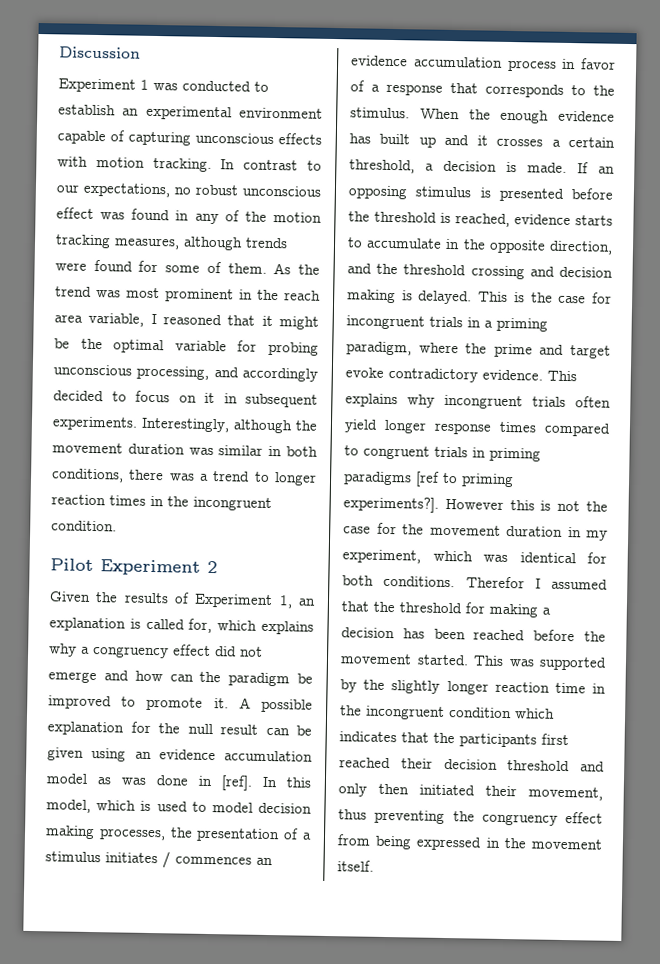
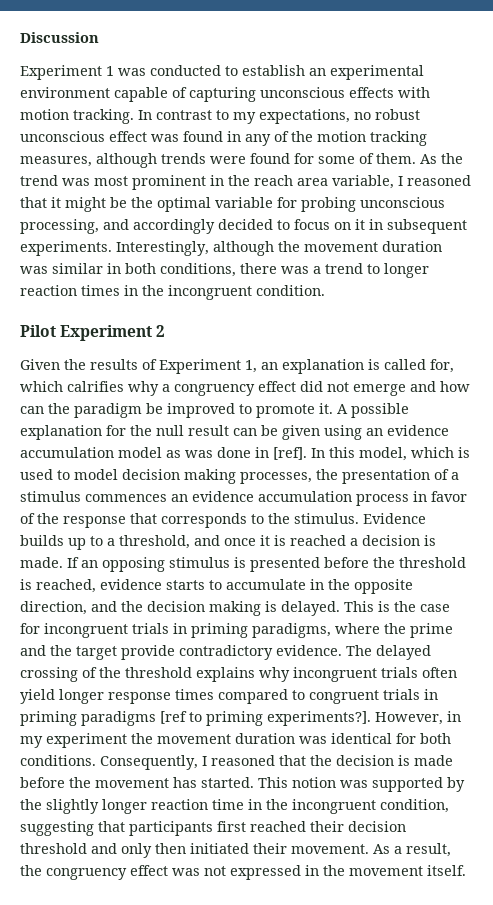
[56,184,79,193] our -> [233,112,256,124] my
[261,620,314,635] explains -> [67,381,124,392] calrifies
[105,851,171,869] initiates / -> (81, 496) none
[371,84,380,92] a -> [37,513,59,524] the
[419,108,615,124] [349,133,615,148] [349,159,415,174] When the enough evidence has built up and it crosses a certain threshold, -> [363,513,426,524] [20,535,346,550] Evidence builds up to a threshold, and once it is reached
[403,264,555,280] threshold crossing and -> (143, 606) none
[484,317,548,332] [346,341,412,356] a priming paradigm, -> [191,623,331,638] priming paradigms,
[570,345,611,359] [345,367,577,383] target evoke contradictory evidence. This -> [50,645,431,660] [20,667,192,682] the target provide contradictory evidence. The delayed crossing of the threshold
[444,498,608,512] [343,522,608,541] [342,549,473,564] However this is not the case for the movement duration in my experiment, which -> [375,711,461,725] [20,733,295,748] However, in my experiment the movement duration
[465,576,608,590] [341,601,551,618] [341,627,526,641] Therefor I assumed that the threshold for making a decision has been reached -> [100,755,453,770] Consequently, I reasoned that the decision is made
(412, 659) none -> [173,777,197,788] has
(504, 660) none -> [292,777,336,788] notion
[449,707,555,719] [339,731,455,744] condition which indicates that the -> [380,799,449,813] [20,821,125,836] condition, suggesting that
[528,786,603,801] [338,809,446,824] movement, thus preventing -> [291,843,451,857] movement. As a result,
[337,834,413,850] from being -> [172,866,226,876] was not

